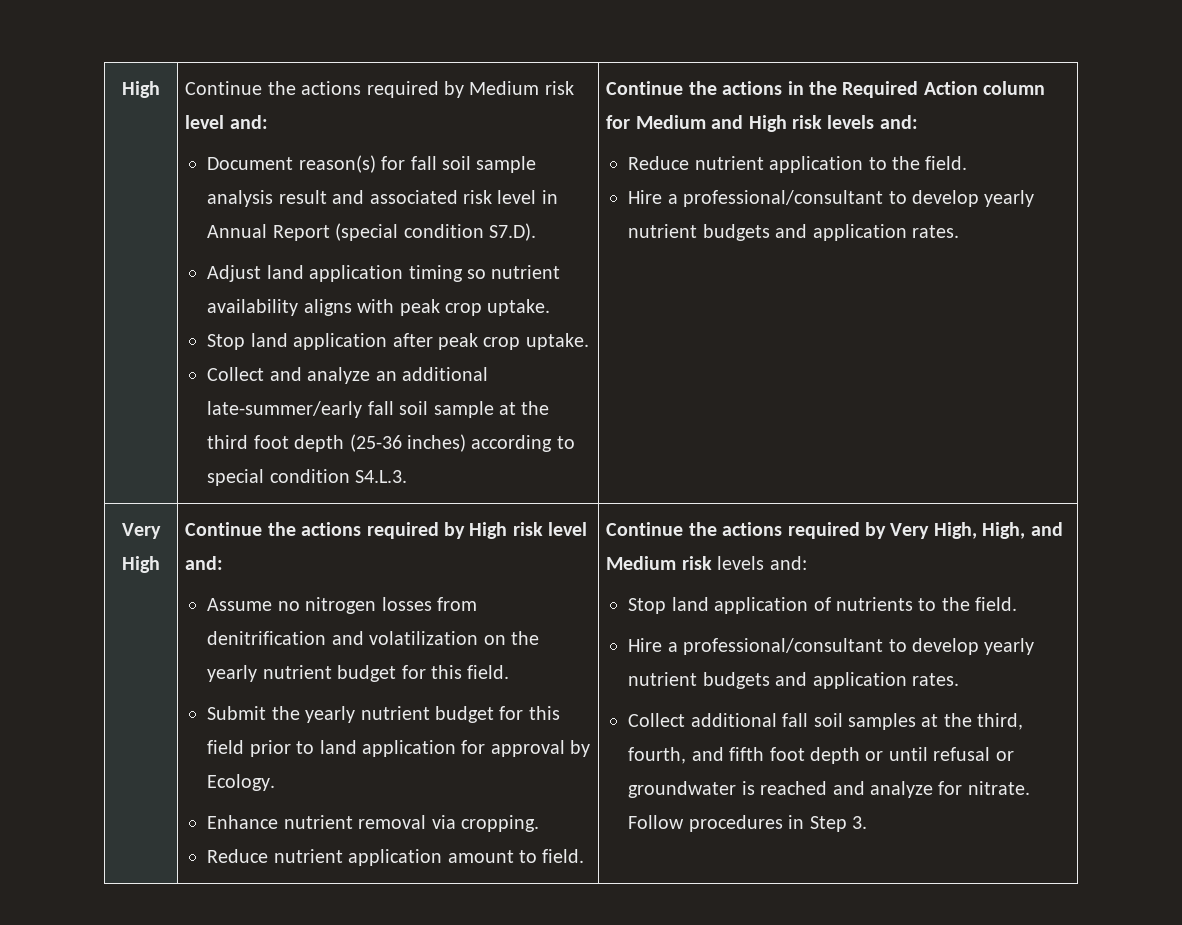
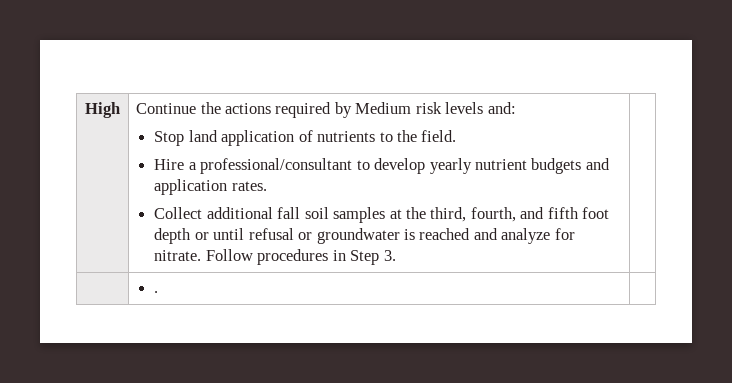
[185,115,268,129] [207,155,537,173] [207,190,558,207] [207,223,536,241] [207,265,561,282] [207,299,551,316] [207,333,589,350] [207,367,488,384] [207,401,550,418] [207,434,575,452] [207,469,408,486] [606,81,1046,98] [606,115,918,132] [628,156,968,173] [628,190,1035,207] [628,224,959,241] [122,523,161,539] [122,556,160,573] [185,522,588,539] [185,556,224,570] [207,597,477,614] [207,631,539,645] [207,665,510,682] [207,706,560,723] [207,740,591,757] [207,774,276,791] [207,815,539,832] [207,849,585,866] [606,522,1063,539] [606,556,712,570] level and: // Document reason(s) for fall soil sample analysis result and associated risk level in Annual Report (special condition S7.D). // Adjust land application timing so nutrient availability aligns with peak crop uptake. // Stop land application after peak crop uptake. // Collect and analyze an additional late-summer/early fall soil sample at the third foot depth (25-36 inches) according to special condition S4.L.3. | Continue the actions in the Required Action column for Medium and High risk levels and: // Reduce nutrient application to the field. // Hire a professional/consultant to develop yearly nutrient budgets and application rates. // Very High | Continue the actions required by High risk level and: // Assume no nitrogen losses from denitrification and volatilization on the yearly nutrient budget for this field. // Submit the yearly nutrient budget for this field prior to land application for approval by Ecology. // Enhance nutrient removal via cropping. // Reduce nutrient application amount to field. | Continue the actions required by Very High, High, and Medium risk -> (442, 108) none
(867, 822) none -> [154,291,159,293] | // | . |

